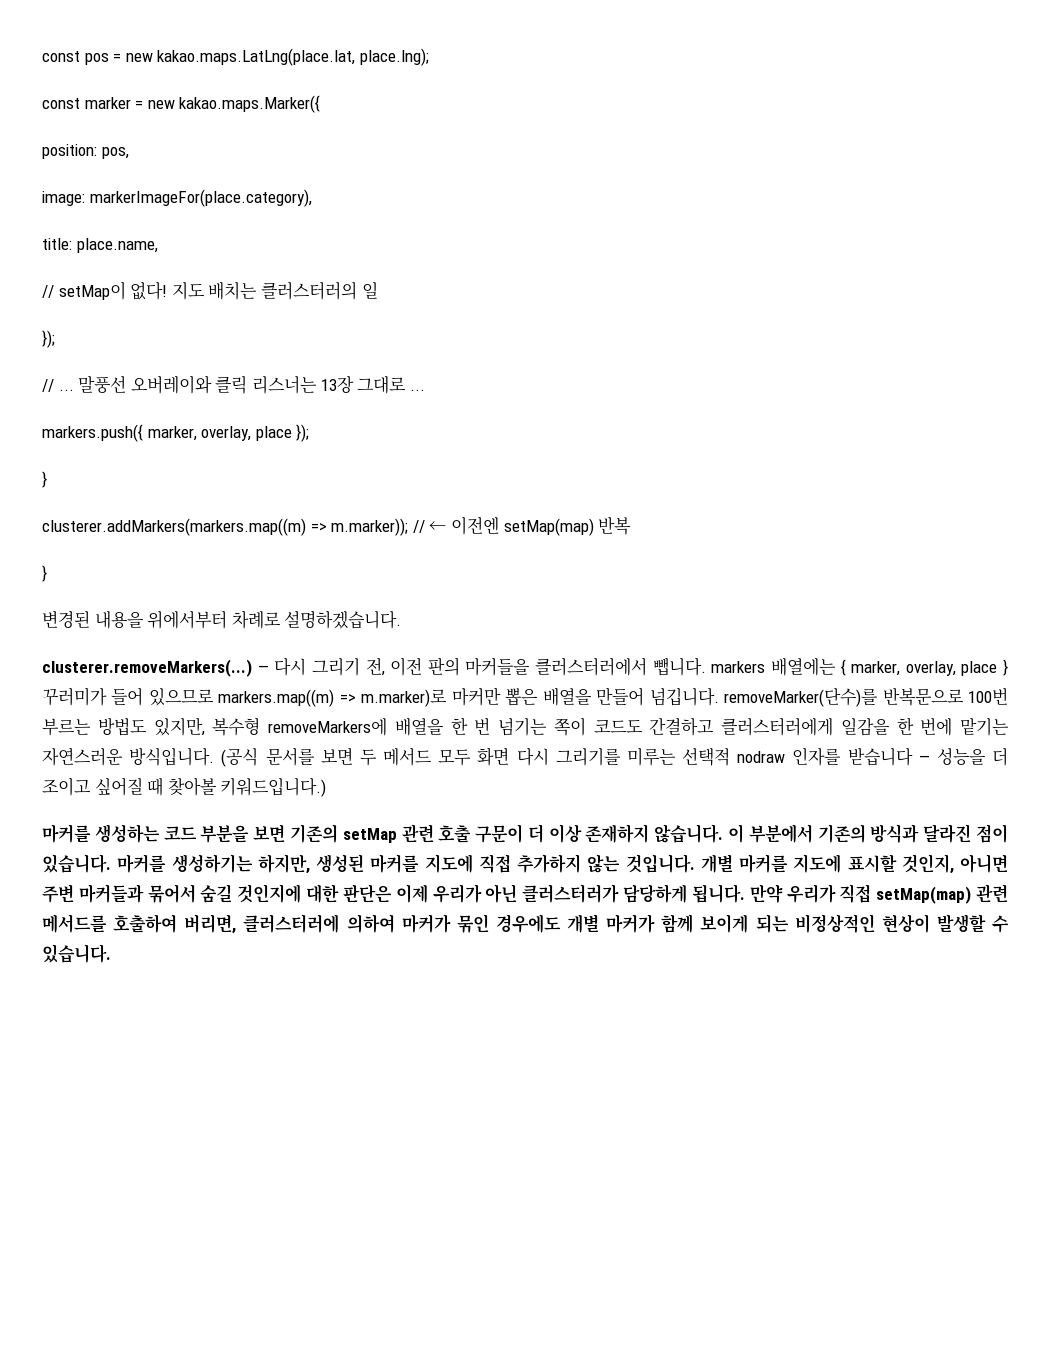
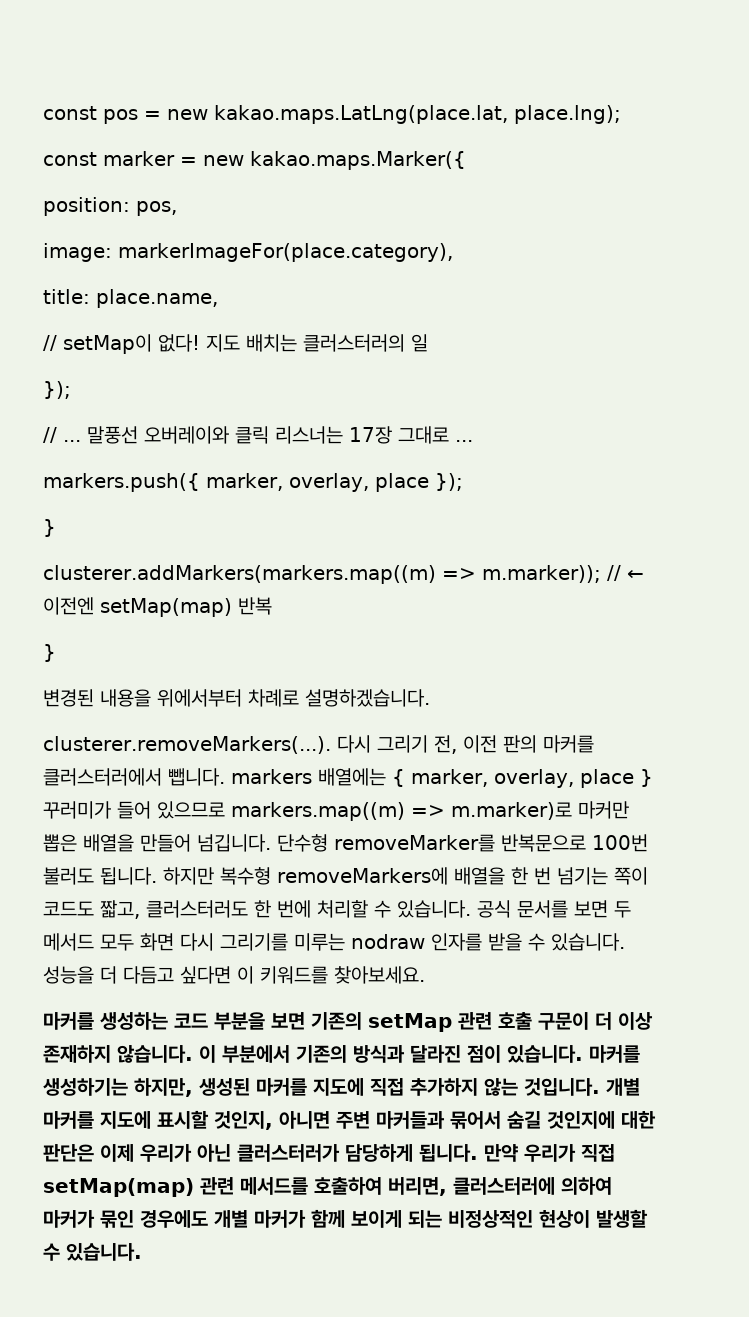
[320,376,354,393] 13장 -> [349,426,392,444] 17장
[42,659,269,677] clusterer.removeMarkers(...) — -> [43,736,331,754] clusterer.removeMarkers(...).
[465,658,531,676] 마커들을 -> [542,735,594,753] 마커를
[724,687,1008,707] [42,717,205,736] removeMarker(단수)를 반복문으로 100번 부르는 방법도 있지만, -> [277,834,648,852] [43,867,214,885] 단수형 removeMarker를 반복문으로 100번 불러도 됩니다. 하지만
[649,717,1009,736] [42,747,259,767] 간결하고 클러스터러에게 일감을 한 번에 맡기는 자연스러운 방식입니다. (공식 -> [100,900,511,919] 짧고, 클러스터러도 한 번에 처리할 수 있습니다. 공식
[682,747,730,766] 선택적 -> (345, 942) none
[847,747,1008,766] [42,777,327,797] 받습니다 — 성능을 더 조이고 싶어질 때 찾아볼 키워드입니다.) -> [488,933,625,951] [43,966,425,984] 받을 수 있습니다. 성능을 더 다듬고 싶다면 이 키워드를 찾아보세요.

